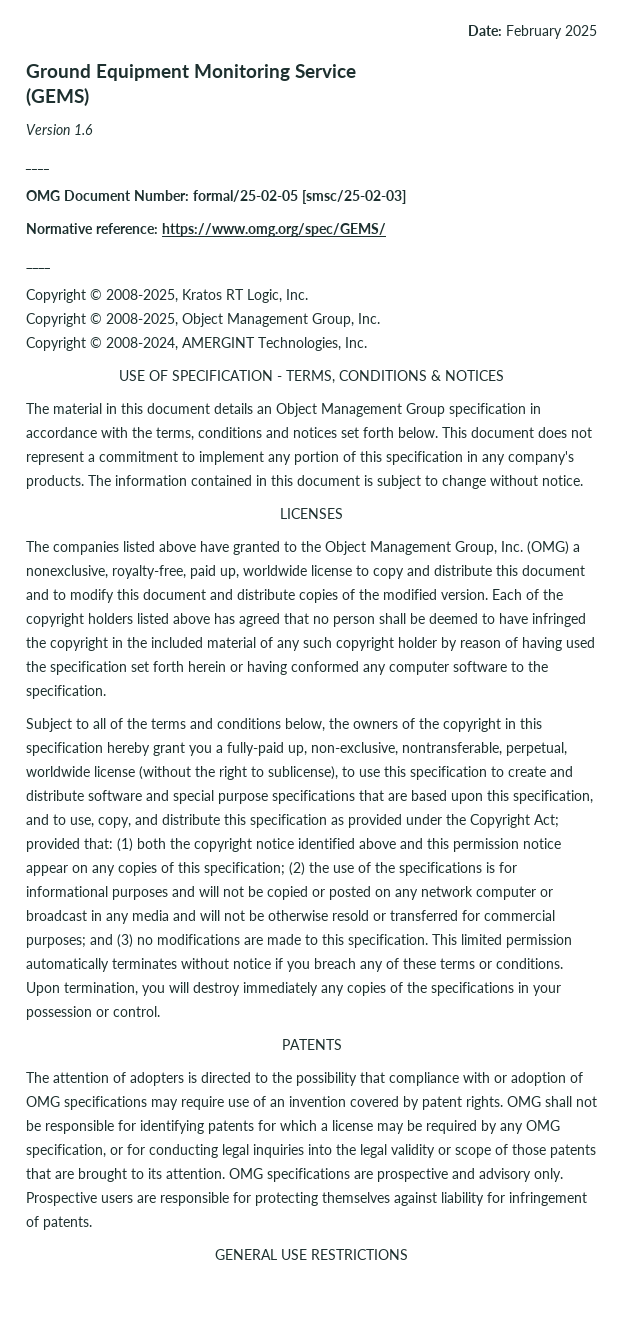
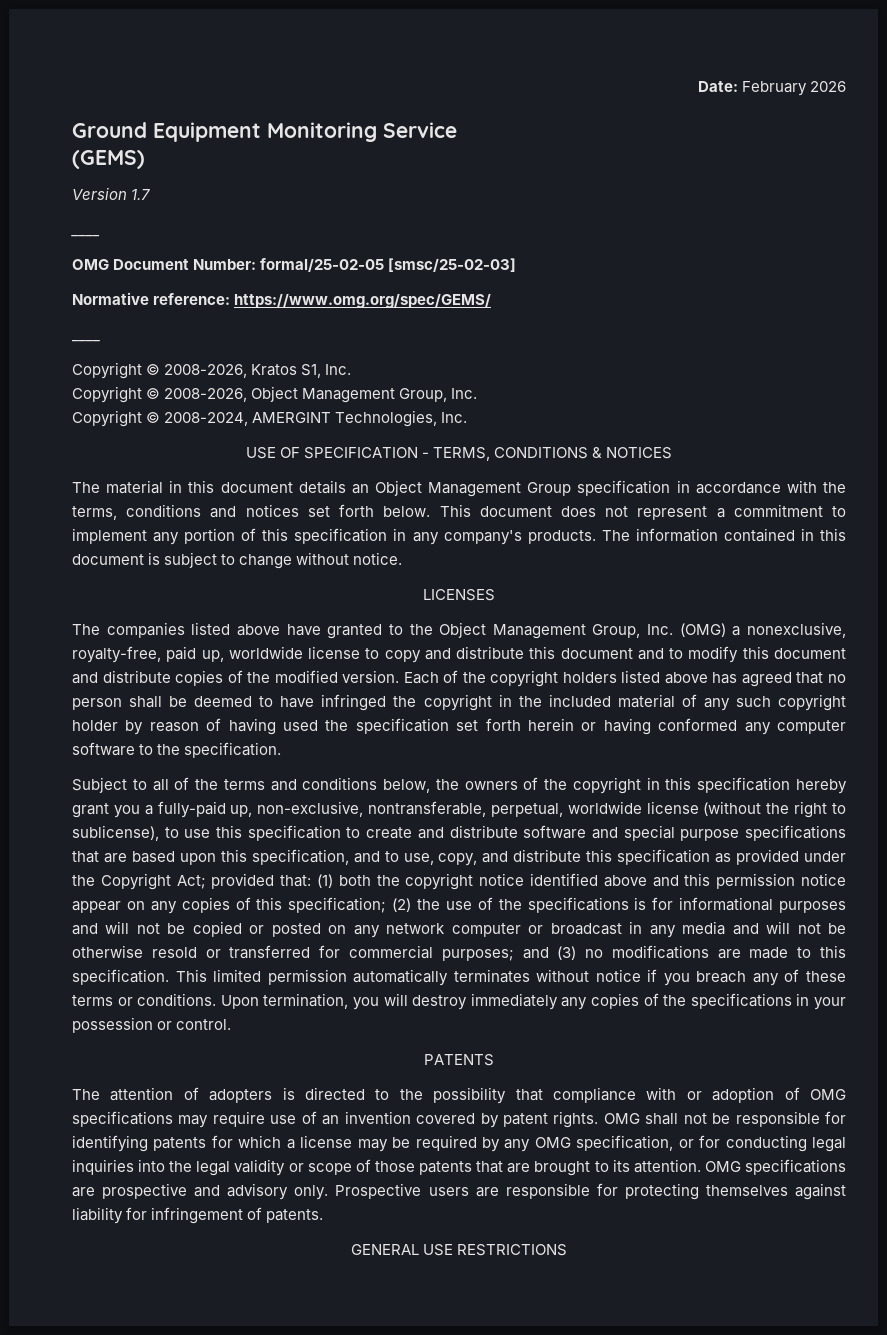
[565,25,597,36] 2025 -> [809,81,846,92] 2026
[74,124,93,135] 1.6 -> [131,189,151,200] 1.7
[106,289,308,303] [26,313,178,327] 2008-2025, Kratos RT Logic, Inc. // Copyright © 2008-2025, -> [164,364,352,378] [72,386,248,403] 2008-2026, Kratos S1, Inc. // Copyright © 2008-2026,

